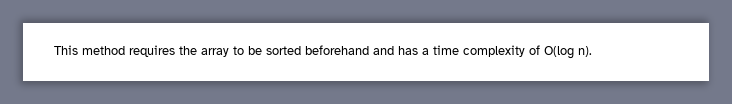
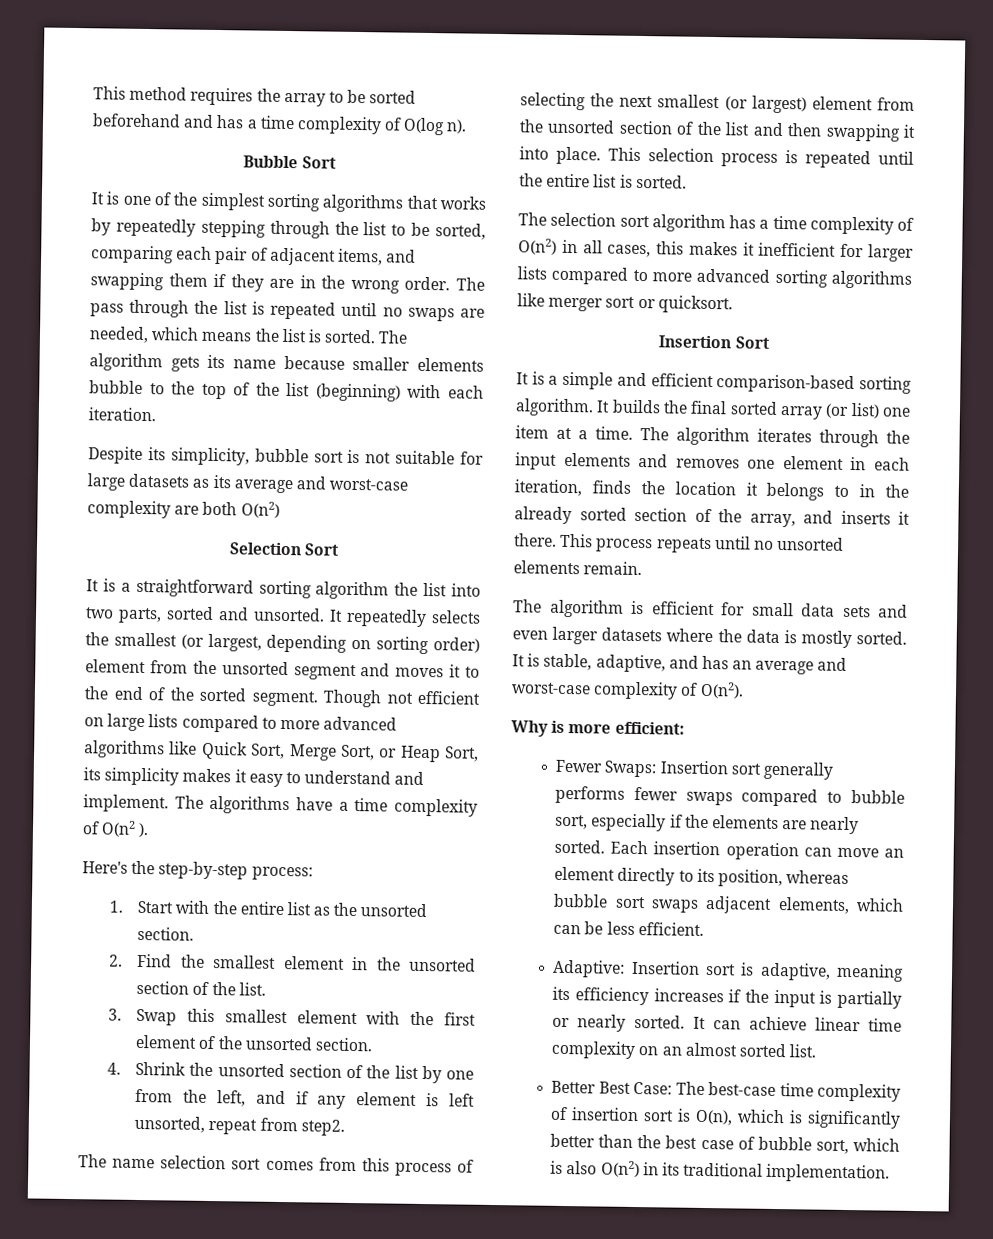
(592, 51) none -> [243,155,336,169] [91,191,486,213] [91,218,486,240] [91,245,417,266] [90,272,485,294] [90,299,486,322] [89,326,409,344] [89,353,484,372] [89,380,484,402] [88,407,156,422] [88,446,484,466] [87,473,409,494] [87,500,280,519] [228,542,340,556] [86,578,481,600] [85,606,481,628] [85,632,480,655] [85,659,480,681] [84,686,480,708] [84,713,398,733] [84,740,479,763] [83,767,425,787] [83,794,478,817] [82,820,150,838] [82,860,313,881] [109,900,428,918] [137,926,195,941] [109,953,476,972] [136,980,266,996] [108,1008,476,1026] [135,1034,373,1052] [107,1061,474,1084] [135,1088,475,1109] [134,1115,345,1136] [78,1154,474,1177] [520,92,915,114] [519,119,916,142] [519,146,914,169] [519,173,687,189] [518,212,914,235] [518,238,914,262] [517,266,912,289] [517,293,733,314] [658,335,770,349] [516,371,912,394] [515,398,911,420] [515,425,910,448] [515,452,910,471] [514,479,909,501] [514,506,910,528] [514,533,845,554] [513,560,643,576] [513,599,908,618] [512,626,907,649] [512,653,848,675] [511,681,744,700] [511,720,685,737] [555,759,834,780] [555,785,905,807] [555,813,860,835] [554,839,904,861] [554,866,850,888] [553,893,904,915] [553,921,704,936] [552,959,904,982] [552,986,902,1009] [552,1014,902,1032] [551,1040,818,1060] [551,1080,901,1102] [550,1106,901,1129] [550,1133,900,1155] [550,1160,891,1183] // Bubble Sort // It is one of the simplest sorting algorithms that works by repeatedly stepping through the list to be sorted, comparing each pair of adjacent items, and swapping them if they are in the wrong order. The pass through the list is repeated until no swaps are needed, which means the list is sorted. The algorithm gets its name because smaller elements bubble to the top of the list (beginning) with each iteration. // Despite its simplicity, bubble sort is not suitable for large datasets as its average and worst-case complexity are both O(n2) // Selection Sort // It is a straightforward sorting algorithm the list into two parts, sorted and unsorted. It repeatedly selects the smallest (or largest, depending on sorting order) element from the unsorted segment and moves it to the end of the sorted segment. Though not efficient on large lists compared to more advanced algorithms like Quick Sort, Merge Sort, or Heap Sort, its simplicity makes it easy to understand and implement. The algorithms have a time complexity of O(n2 ). // Here's the step-by-step process: // 1. Start with the entire list as the unsorted section. // 2. Find the smallest element in the unsorted section of the list. // 3. Swap this smallest element with the first element of the unsorted section. // 4. Shrink the unsorted section of the list by one from the left, and if any element is left unsorted, repeat from step2. // The name selection sort comes from this process of selecting the next smallest (or largest) element from the unsorted section of the list and then swapping it into place. This selection process is repeated until the entire list is sorted. // The selection sort algorithm has a time complexity of O(n2) in all cases, this makes it inefficient for larger lists compared to more advanced sorting algorithms like merger sort or quicksort. // Insertion Sort // It is a simple and efficient comparison-based sorting algorithm. It builds the final sorted array (or list) one item at a time. The algorithm iterates through the input elements and removes one element in each iteration, finds the location it belongs to in the already sorted section of the array, and inserts it there. This process repeats until no unsorted elements remain. // The algorithm is efficient for small data sets and even larger datasets where the data is mostly sorted. It is stable, adaptive, and has an average and worst-case complexity of O(n2). // Why is more efficient: // Fewer Swaps: Insertion sort generally performs fewer swaps compared to bubble sort, especially if the elements are nearly sorted. Each insertion operation can move an element directly to its position, whereas bubble sort swaps adjacent elements, which can be less efficient. // Adaptive: Insertion sort is adaptive, meaning its efficiency increases if the input is partially or nearly sorted. It can achieve linear time complexity on an almost sorted list. // Better Best Case: The best-case time complexity of insertion sort is O(n), which is significantly better than the best case of bubble sort, which is also O(n2) in its traditional implementation.

